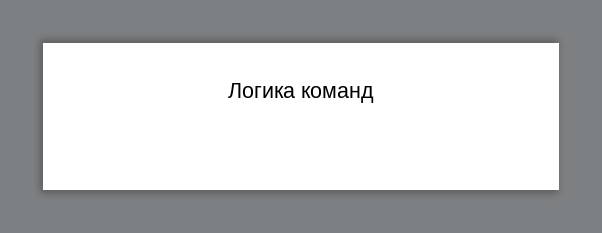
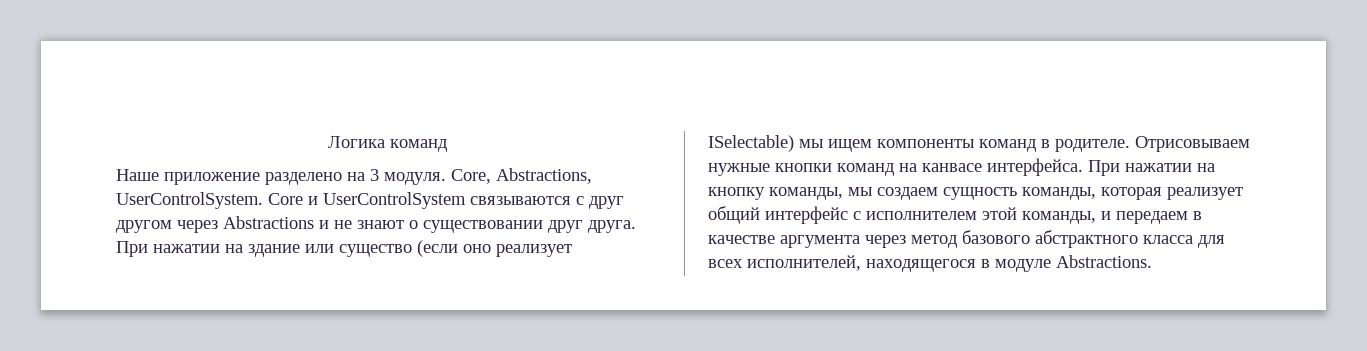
(374, 94) none -> [116,168,592,185] [116,192,624,209] [116,216,636,233] [116,240,572,257] [708,135,1250,152] [708,158,1215,176] [708,187,1243,200] [708,206,1202,224] [708,230,1225,248] [708,255,1152,272] // Наше приложение разделено на 3 модуля. Core, Abstractions, UserControlSystem. Core и UserControlSystem связываются с друг другом через Abstractions и не знают о существовании друг друга. При нажатии на здание или существо (если оно реализует ISelectable) мы ищем компоненты команд в родителе. Отрисовываем нужные кнопки команд на канвасе интерфейса. При нажатии на кнопку команды, мы создаем сущность команды, которая реализует общий интерфейс с исполнителем этой команды, и передаем в качестве аргумента через метод базового абстрактного класса для всех исполнителей, находящегося в модуле Abstractions.

